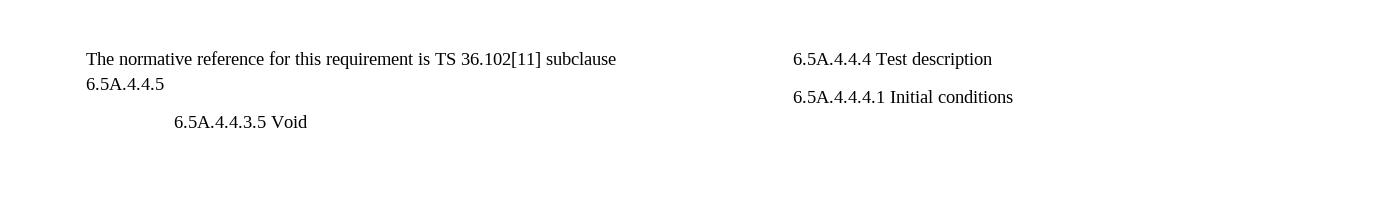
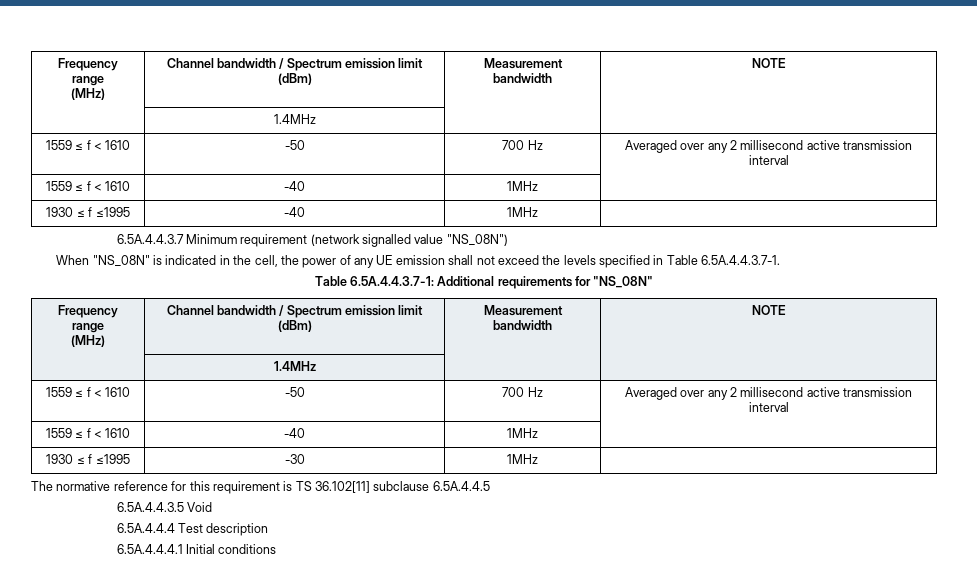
(86, 58) none -> [58,58,118,71] [72,76,104,86] [71,88,105,100] [166,58,424,71] [277,73,312,85] [483,58,563,69] [493,73,552,83] [752,58,786,68] [273,114,316,124] [45,140,131,150] [284,140,305,150] [502,140,543,150] [624,140,913,153] [748,155,789,165] [45,181,131,191] [284,181,305,191] [507,181,538,191] [46,207,130,217] [284,207,305,217] [507,207,538,217] [116,234,508,247] [56,255,781,268] [314,276,654,289] [58,305,118,318] [72,323,104,333] [71,335,105,347] [166,305,424,318] [277,320,312,332] [483,305,563,316] [493,320,552,330] [752,305,786,315] [273,361,316,371] [45,387,131,397] [284,387,305,397] [502,387,543,397] [624,387,913,400] [748,402,789,412] [45,428,131,438] [284,428,305,438] [507,428,538,438] [46,454,130,464] [284,454,305,464] [507,454,538,464] Frequency range // (MHz) | Channel bandwidth / Spectrum emission limit (dBm) | Measurement bandwidth | NOTE // | 1.4MHz | | // 1559 ≤ f < 1610 | -50 | 700 Hz | Averaged over any 2 millisecond active transmission interval // 1559 ≤ f < 1610 | -40 | 1MHz | // 1930 ≤ f ≤1995 | -40 | 1MHz | // 6.5A.4.4.3.7 Minimum requirement (network signalled value "NS_08N") // When "NS_08N" is indicated in the cell, the power of any UE emission shall not exceed the levels specified in Table 6.5A.4.4.3.7-1. // Table 6.5A.4.4.3.7-1: Additional requirements for "NS_08N" // Frequency range // (MHz) | Channel bandwidth / Spectrum emission limit (dBm) | Measurement bandwidth | NOTE // | 1.4MHz | | // 1559 ≤ f < 1610 | -50 | 700 Hz | Averaged over any 2 millisecond active transmission interval // 1559 ≤ f < 1610 | -40 | 1MHz | // 1930 ≤ f ≤1995 | -30 | 1MHz | //

